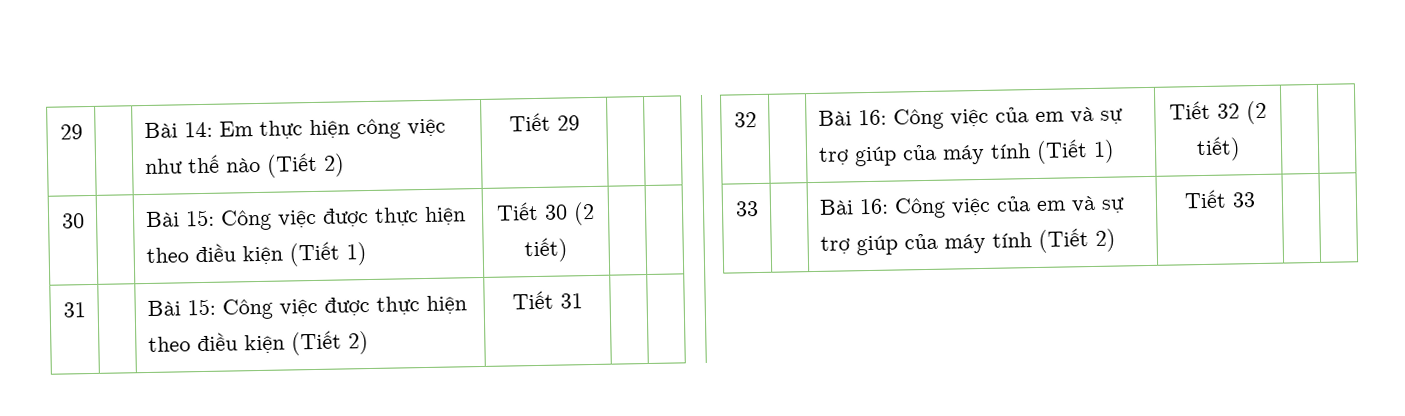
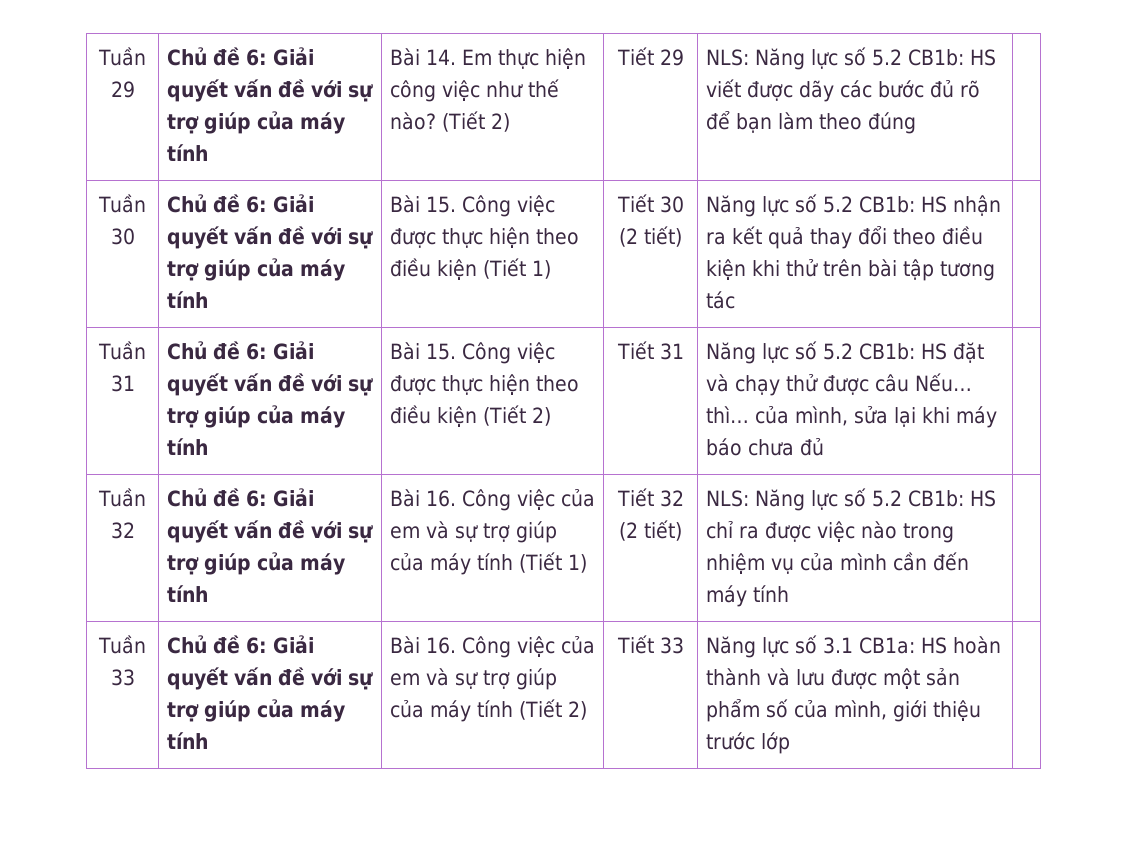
[59,124,83,140] [143,121,213,139] 29 | | Bài 14: -> [97,47,147,66] [110,81,135,98] [166,47,314,66] [166,79,373,102] [166,111,345,134] [166,144,208,161] [389,48,456,66] Tuần 29 | Chủ đề 6: Giải quyết vấn đề với sự trợ giúp của máy tính | Bài 14.
[225,157,261,173] nào -> [389,112,436,130] nào?
[60,213,85,229] [144,209,215,228] | // 30 | | Bài 15: -> [705,47,996,70] [705,79,980,102] [705,110,916,134] [97,194,147,213] [110,228,135,245] [166,194,314,213] [166,226,373,249] [166,258,345,281] [166,291,208,308] [389,195,456,213] NLS: Năng lực số 5.2 CB1b: HS viết được dãy các bước đủ rõ để bạn làm theo đúng | // Tuần 30 | Chủ đề 6: Giải quyết vấn đề với sự trợ giúp của máy tính | Bài 15.
[62,302,86,318] [146,298,216,317] | // 31 | | Bài 15: -> [705,194,1001,217] [705,225,983,249] [705,258,995,281] [705,291,735,309] [97,341,147,360] [110,375,135,392] [166,341,314,360] [166,373,373,396] [166,405,345,428] [166,438,208,455] [389,342,456,360] Năng lực số 5.2 CB1b: HS nhận ra kết quả thay đổi theo điều kiện khi thử trên bài tập tương tác | // Tuần 31 | Chủ đề 6: Giải quyết vấn đề với sự trợ giúp của máy tính | Bài 15.
[733,112,757,128] [817,109,887,126] | // 32 | | Bài 16: -> [705,341,984,364] [705,373,972,396] [705,405,997,428] [705,437,824,456] [97,488,147,507] [110,522,135,539] [166,488,314,507] [166,520,373,543] [166,552,345,575] [166,585,208,602] [389,489,456,507] Năng lực số 5.2 CB1b: HS đặt và chạy thử được câu Nếu… thì… của mình, sửa lại khi máy báo chưa đủ | // Tuần 32 | Chủ đề 6: Giải quyết vấn đề với sự trợ giúp của máy tính | Bài 16.
[734,201,759,217] [818,198,889,215] | // 33 | | Bài 16: -> [705,488,996,511] [705,520,954,543] [705,552,969,574] [705,585,789,607] [97,635,147,654] [110,669,135,686] [166,635,314,654] [166,667,373,690] [166,699,345,722] [166,732,208,749] [389,636,456,654] NLS: Năng lực số 5.2 CB1b: HS chỉ ra được việc nào trong nhiệm vụ của mình cần đến máy tính | // Tuần 33 | Chủ đề 6: Giải quyết vấn đề với sự trợ giúp của máy tính | Bài 16.
(1256, 200) none -> [705,635,1001,658] [705,667,960,689] [705,698,981,722] [705,732,790,754] Năng lực số 3.1 CB1a: HS hoàn thành và lưu được một sản phẩm số của mình, giới thiệu trước lớp

